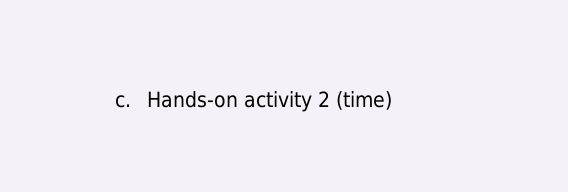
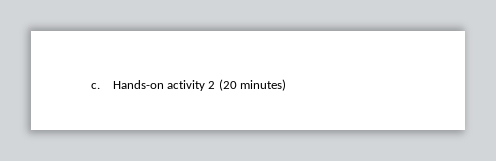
[336,91,393,110] (time) -> [218,79,287,91] (20 minutes)

